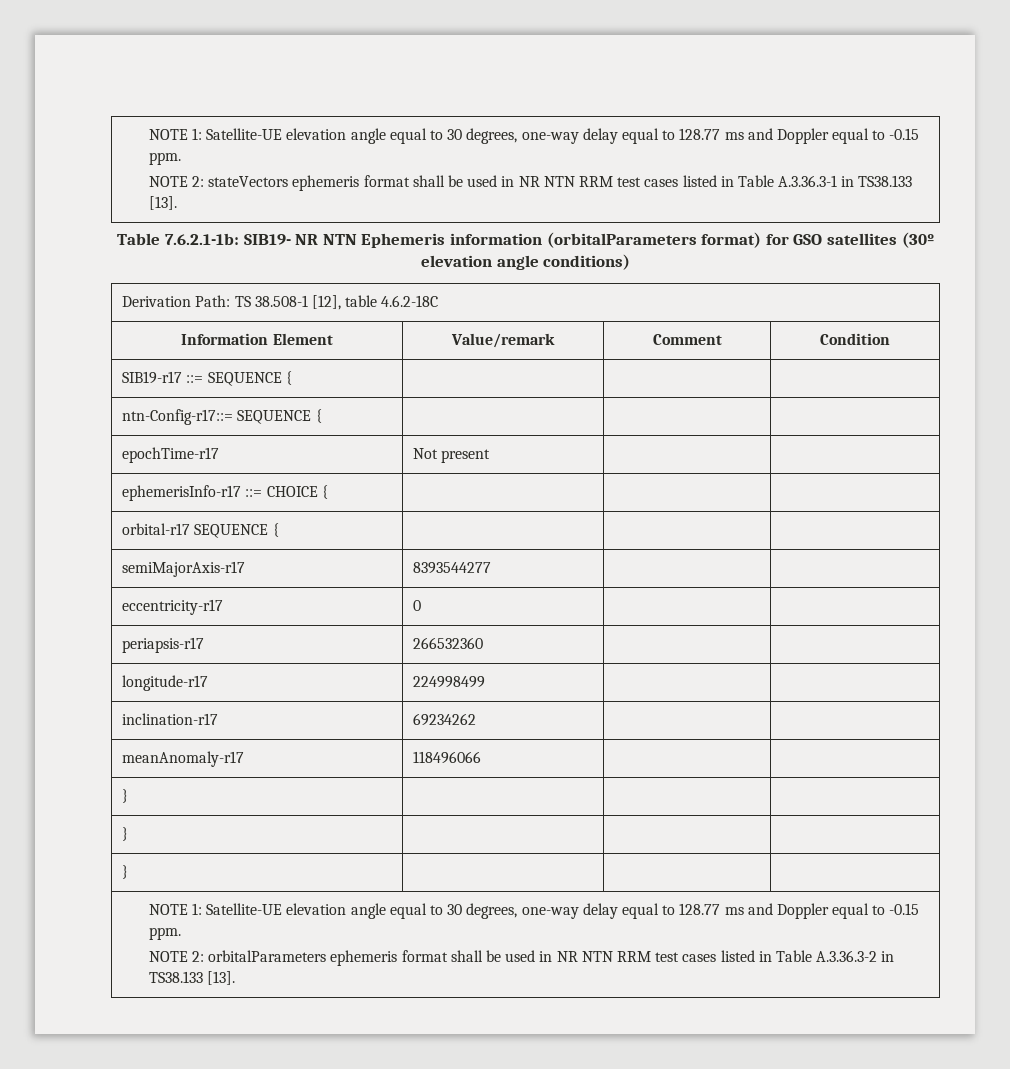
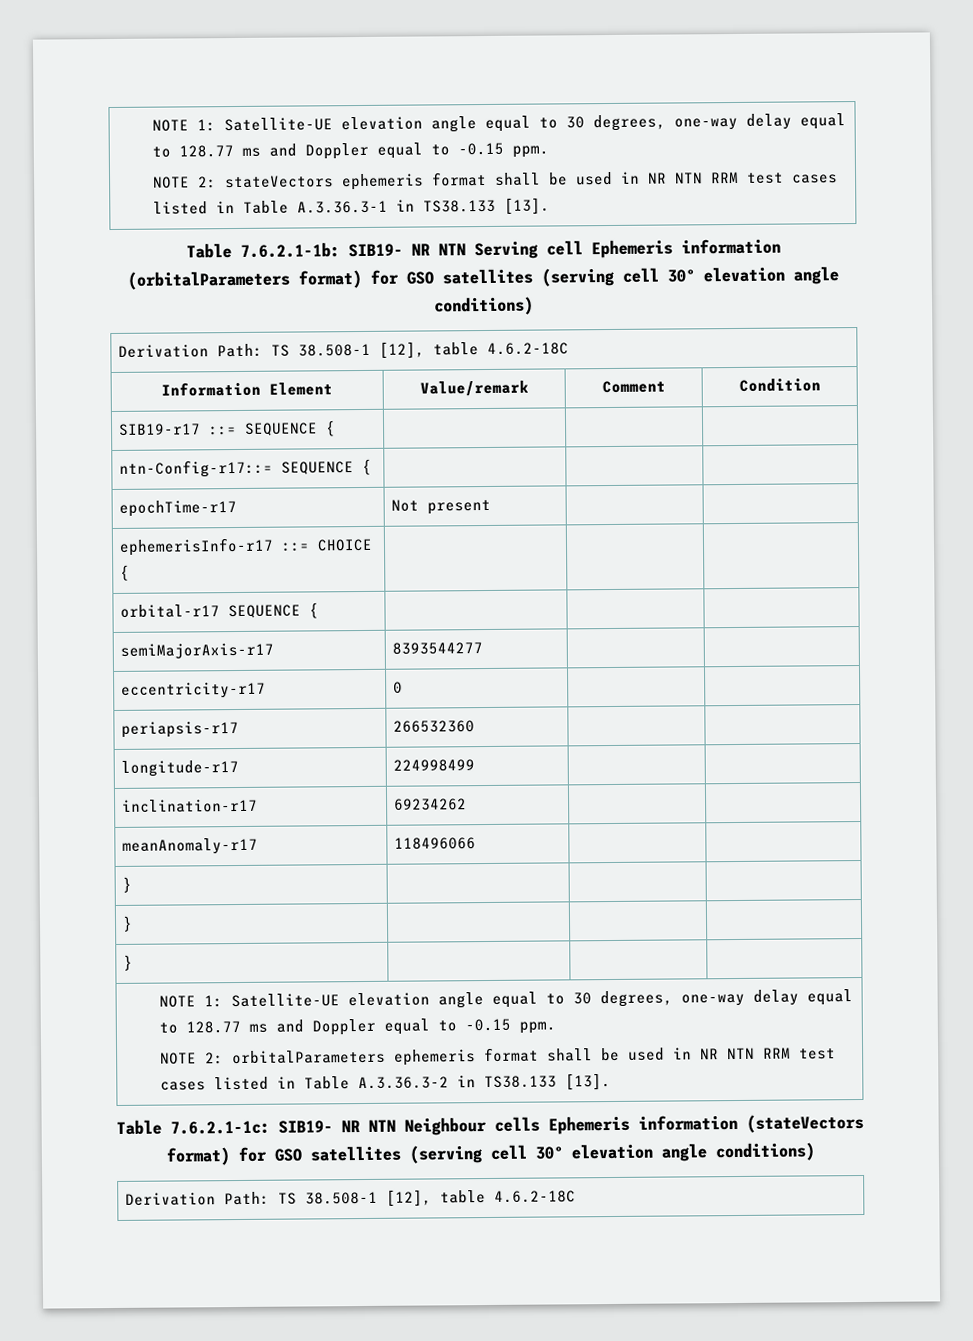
(357, 239) none -> [473,240,583,260] Serving cell
[901,232,934,248] (30º -> [541,267,695,287] (serving cell 30º
(236, 978) none -> [116,1113,864,1136] [165,1142,815,1166] [124,1189,576,1207] // Table 7.6.2.1-1c: SIB19- NR NTN Neighbour cells Ephemeris information (stateVectors format) for GSO satellites (serving cell 30º elevation angle conditions) // Derivation Path: TS 38.508-1 [12], table 4.6.2-18C

